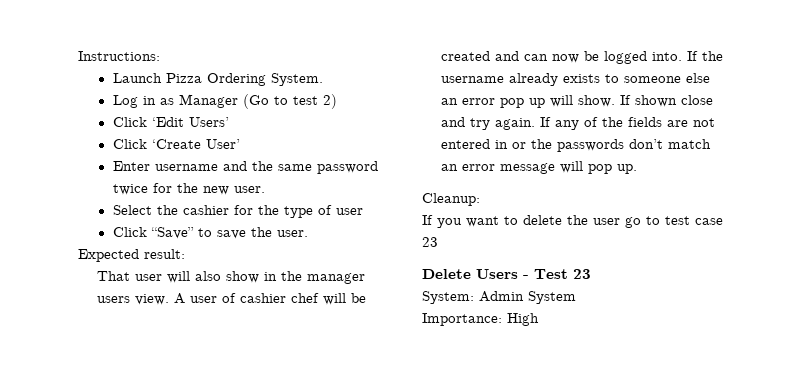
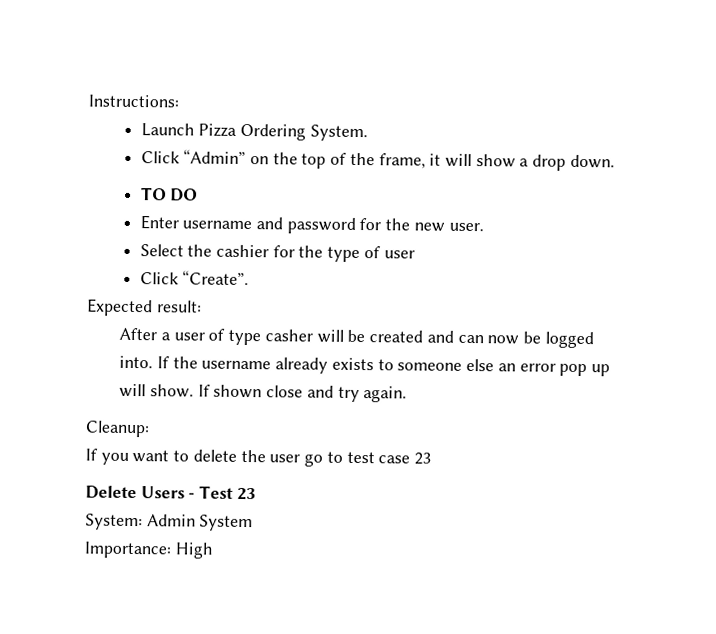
[112,94,337,109] [112,117,229,127] [112,139,240,149] Log in as Manager (Go to test 2) // Click ‘Edit Users’ // Click ‘Create User’ -> [140,149,615,171] [140,187,199,202] Click “Admin” on the top of the frame, it will show a drop down. // TO DO
[251,161,378,174] [112,184,148,195] the same password twice -> [286,217,356,234] password
[150,227,308,239] [78,249,185,262] [96,271,365,284] [96,293,319,305] “Save” to save the user. // Expected result: // That user will also show in the manager users view. A user of cashier chef -> [182,270,250,286] [87,298,202,317] [119,327,313,346] “Create”. // Expected result: // After a user of type casher
[539,117,715,130] [440,139,711,152] [440,161,637,174] If any of the fields are not entered in or the passwords don’t match an error message will pop up. -> (408, 394) none

